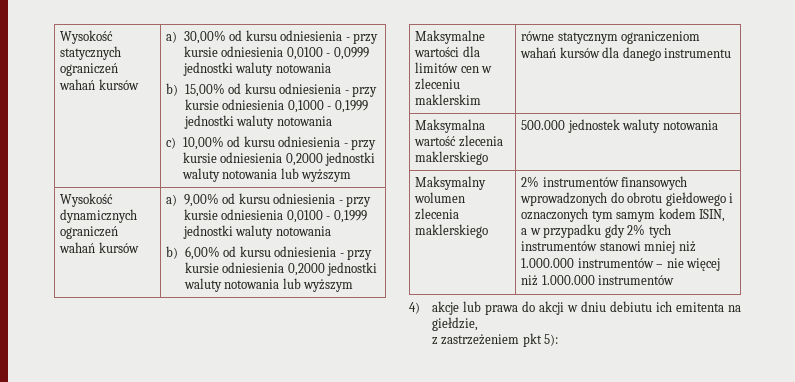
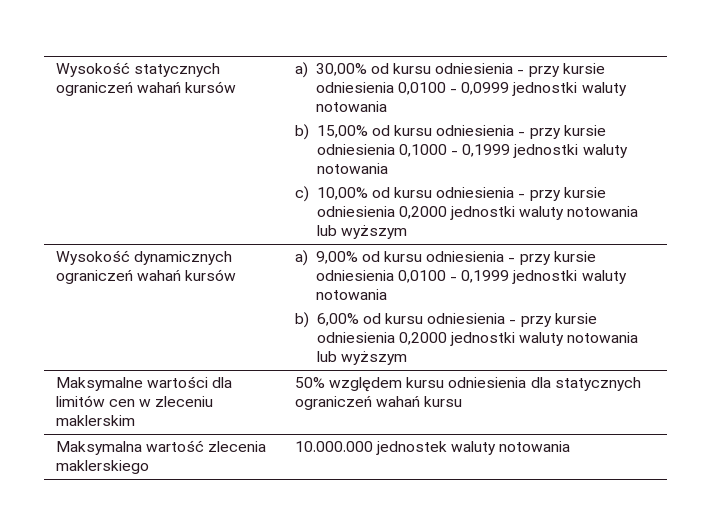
[521,31,701,44] [520,47,732,61] równe statycznym ograniczeniom wahań kursów dla danego instrumentu -> [294,377,641,392] [294,396,463,410] 50% względem kursu odniesienia dla statycznych ograniczeń wahań kursu
[521,120,566,130] 500.000 -> [294,441,373,452] 10.000.000
[415,176,487,190] [414,192,466,203] [415,208,460,220] [415,224,489,238] [521,176,688,190] [520,192,734,206] [521,208,726,222] [521,224,671,238] [521,241,696,254] [521,258,721,271] [521,275,675,286] [409,301,741,315] [431,317,478,331] [431,333,559,347] // Maksymalny wolumen zlecenia maklerskiego | 2% instrumentów finansowych wprowadzonych do obrotu giełdowego i oznaczonych tym samym kodem ISIN, a w przypadku gdy 2% tych instrumentów stanowi mniej niż 1.000.000 instrumentów – nie więcej niż 1.000.000 instrumentów // 4) akcje lub prawa do akcji w dniu debiutu ich emitenta na giełdzie, // z zastrzeżeniem pkt 5): -> (571, 446) none

